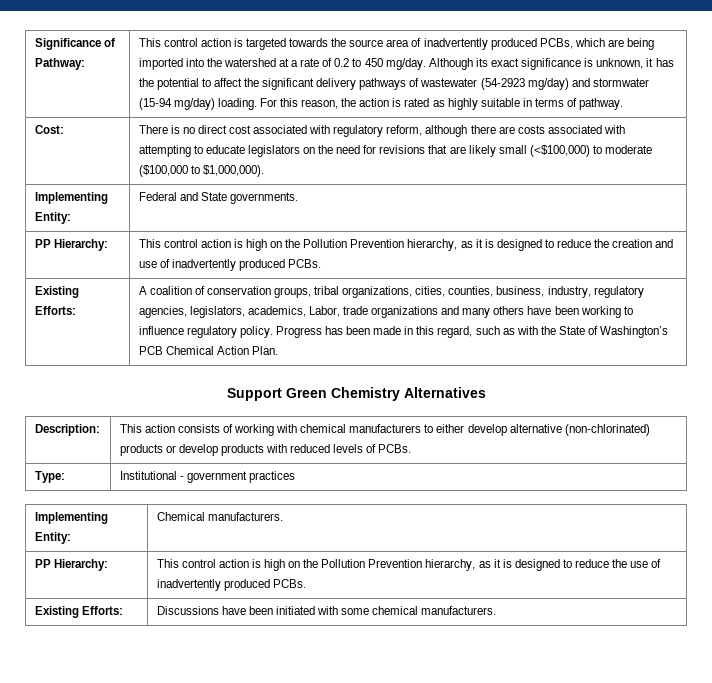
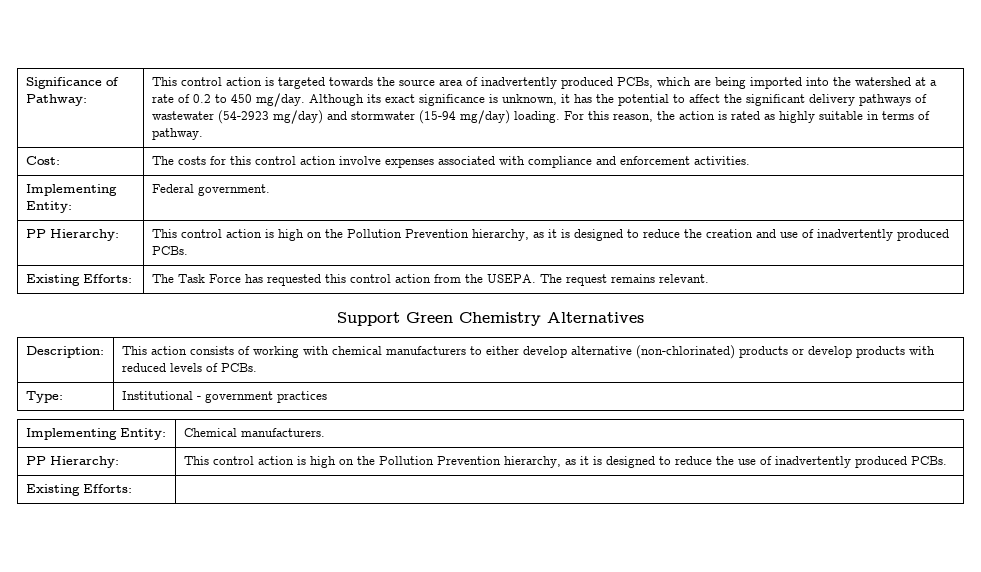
[138,125,625,137] [138,145,653,157] [138,165,264,177] There is no direct cost associated with regulatory reform, although there are costs associated with attempting to educate legislators on the need for revisions that are likely small (<$100,000) to moderate ($100,000 to $1,000,000). -> [151,156,750,168] The costs for this control action involve expenses associated with compliance and enforcement activities.
[179,192,298,204] and State governments. -> [197,184,270,196] government.
[138,286,644,298] [138,306,633,318] [138,326,669,338] [138,346,278,355] A coalition of conservation groups, tribal organizations, cities, counties, business, industry, regulatory agencies, legislators, academics, Labor, trade organizations and many others have been working to influence regulatory policy. Progress has been made in this regard, such as with the State of Washington’s PCB Chemical Action Plan. -> [151,274,709,286] The Task Force has requested this control action from the USEPA. The request remains relevant.
[156,606,497,615] Discussions have been initiated with some chemical manufacturers. -> (132, 488) none

